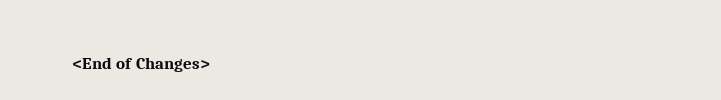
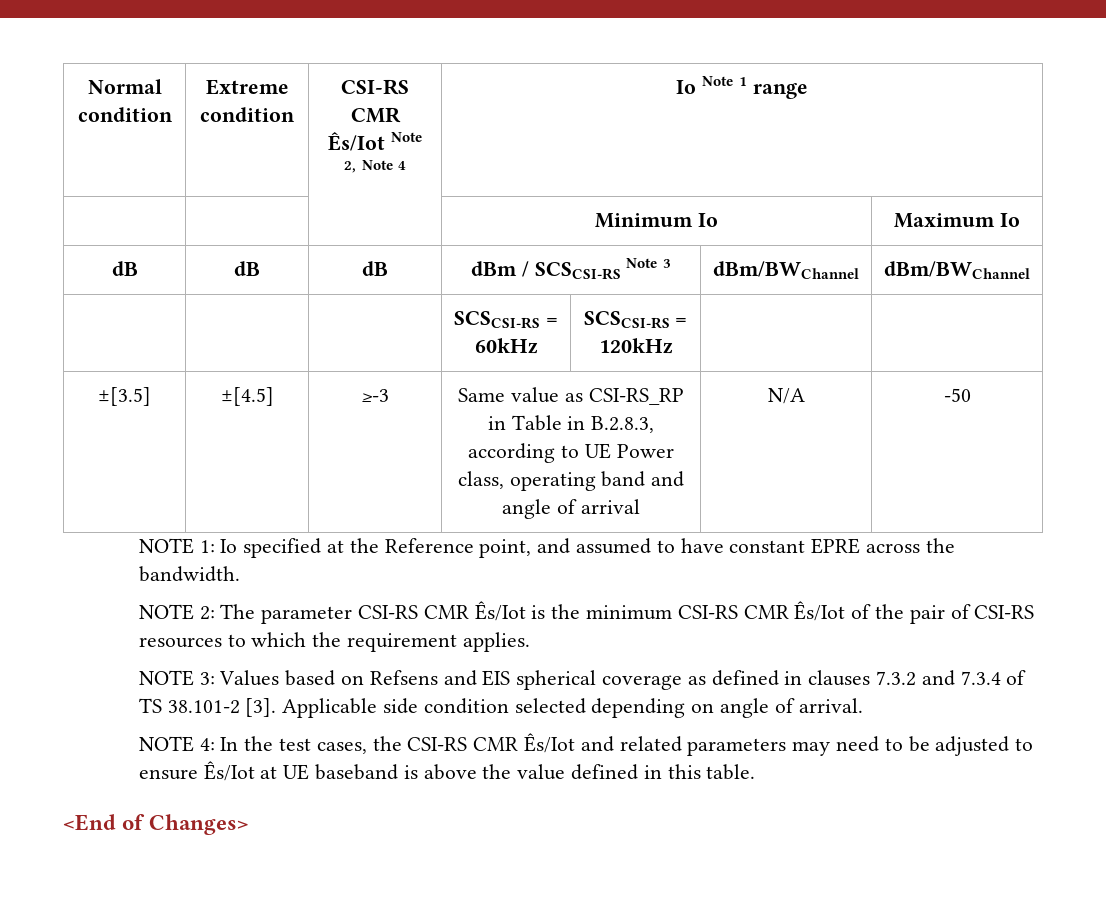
(72, 63) none -> [87,79,162,94] [77,107,173,122] [205,79,289,95] [200,107,295,122] [341,79,409,95] [350,107,401,123] [328,132,422,151] [343,160,407,173] [676,76,808,99] [595,213,718,228] [894,213,1020,228] [111,261,138,276] [234,261,260,276] [362,261,388,276] [470,258,672,280] [712,261,859,279] [883,261,1030,279] [454,311,558,329] [474,338,538,354] [583,311,688,329] [598,338,673,354] [98,387,151,406] [220,387,274,406] [361,389,389,402] [458,387,684,405] [487,415,655,433] [468,443,674,463] [457,471,685,491] [502,499,640,519] [767,388,805,404] [943,388,971,402] [138,538,955,558] [138,566,240,582] [138,601,1035,624] [138,632,530,652] [138,670,1027,690] [138,698,863,718] [138,733,1034,756] [138,761,756,781] Normal condition | Extreme condition | CSI-RS CMR Ês/Iot Note 2, Note 4 | Io Note 1 range // | | | Minimum Io | Maximum Io // dB | dB | dB | dBm / SCSCSI-RS Note 3 | dBm/BWChannel | dBm/BWChannel // | | | SCSCSI-RS = 60kHz | SCSCSI-RS = 120kHz | | // ±[3.5] | ±[4.5] | ≥-3 | Same value as CSI-RS_RP in Table in B.2.8.3, according to UE Power class, operating band and angle of arrival | N/A | -50 // NOTE 1: Io specified at the Reference point, and assumed to have constant EPRE across the bandwidth. // NOTE 2: The parameter CSI-RS CMR Ês/Iot is the minimum CSI-RS CMR Ês/Iot of the pair of CSI-RS resources to which the requirement applies. // NOTE 3: Values based on Refsens and EIS spherical coverage as defined in clauses 7.3.2 and 7.3.4 of TS 38.101-2 [3]. Applicable side condition selected depending on angle of arrival. // NOTE 4: In the test cases, the CSI-RS CMR Ês/Iot and related parameters may need to be adjusted to ensure Ês/Iot at UE baseband is above the value defined in this table. //

